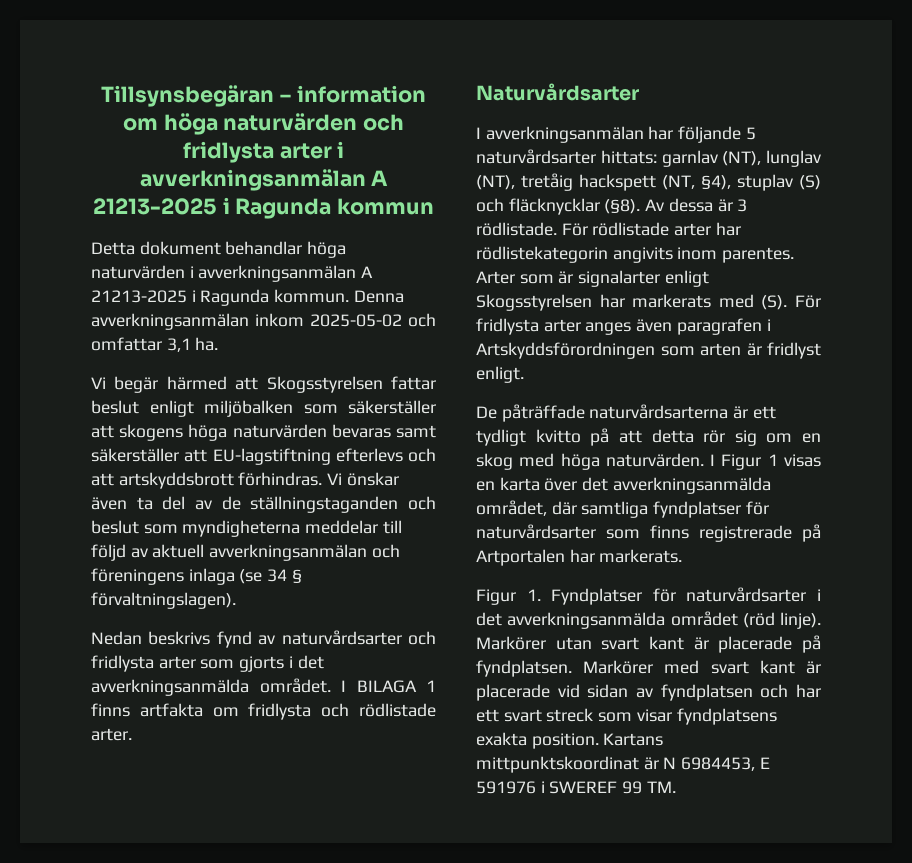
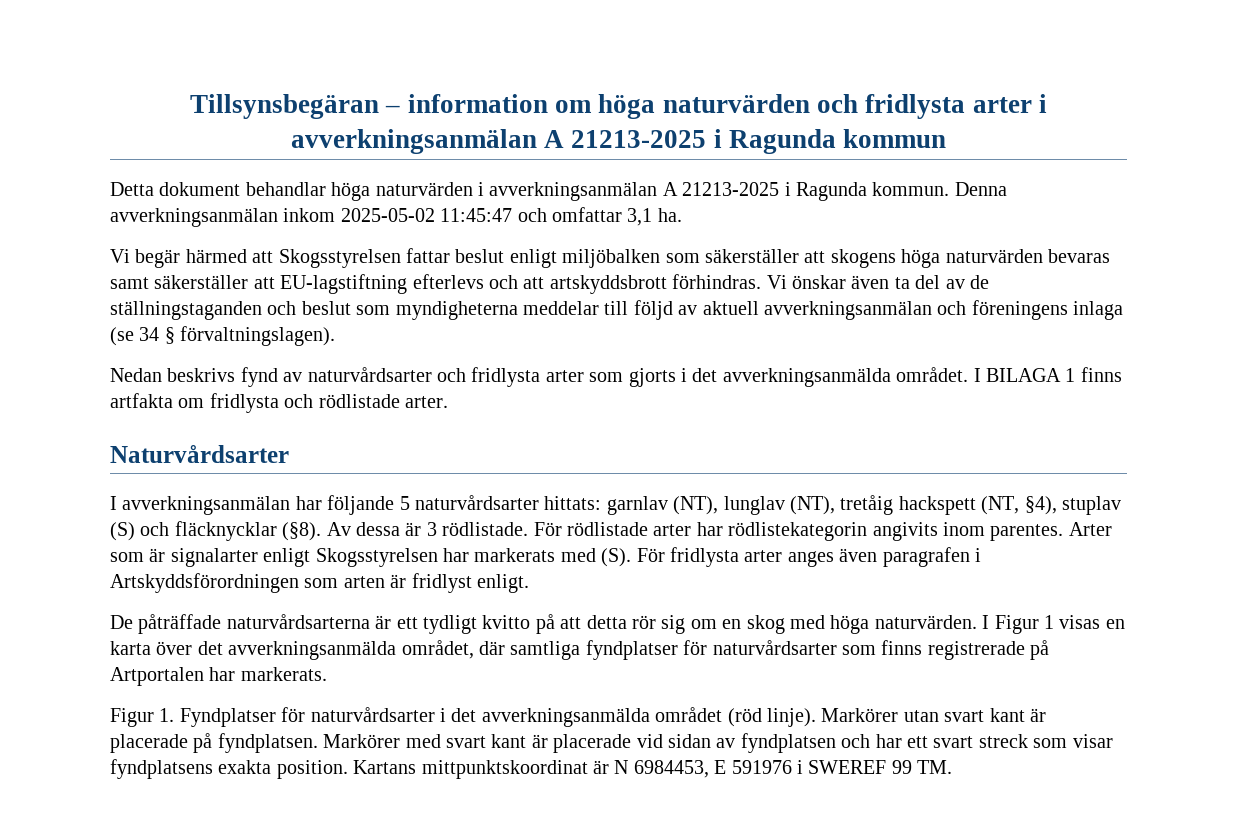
(402, 320) none -> [440,208,513,222] 11:45:47

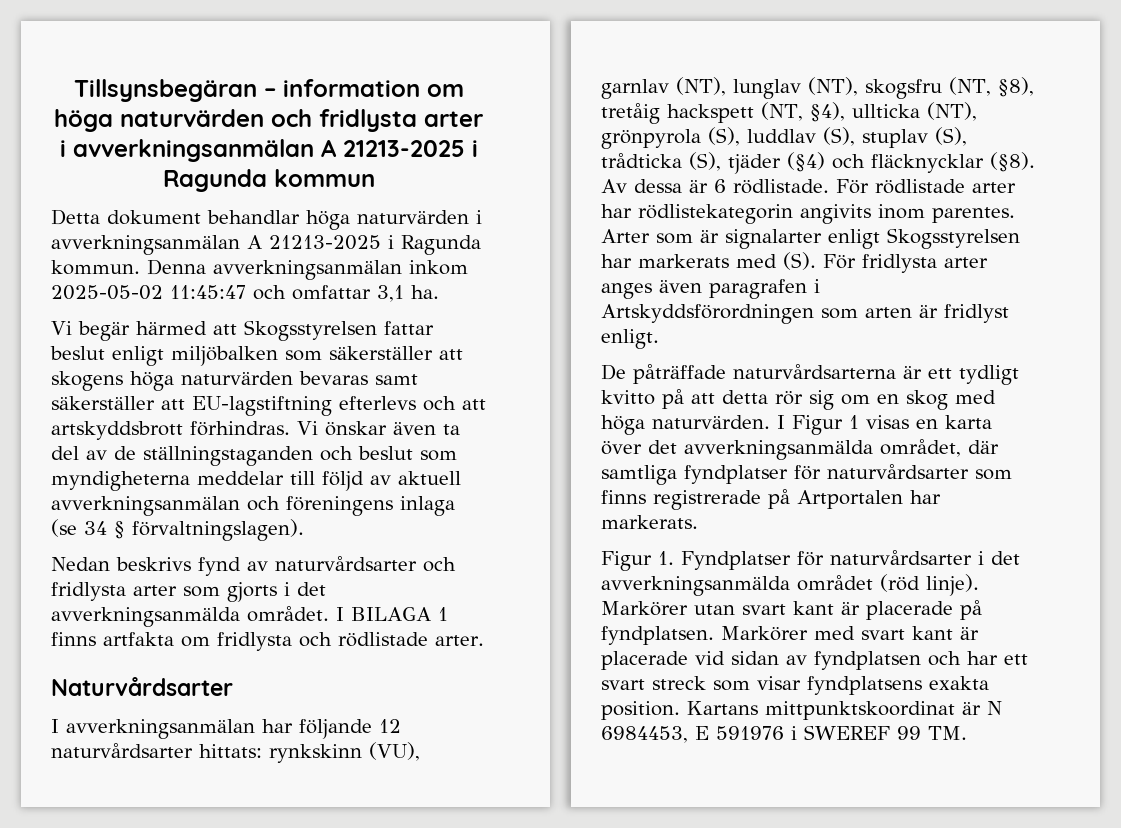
[399,496,410,510] 5 -> [379,719,401,733] 12
(602, 503) none -> [269,742,420,763] rynkskinn (VU),
(835, 505) none -> [865,77,1034,99] skogsfru (NT, §8),
[1061,496,1121,515] [110,522,135,541] stuplav (S) -> [851,102,977,121] [601,127,967,149] [601,152,825,174] ullticka (NT), grönpyrola (S), luddlav (S), stuplav (S), trådticka (S), tjäder (§4)
[426,522,437,536] 3 -> [713,179,726,193] 6

